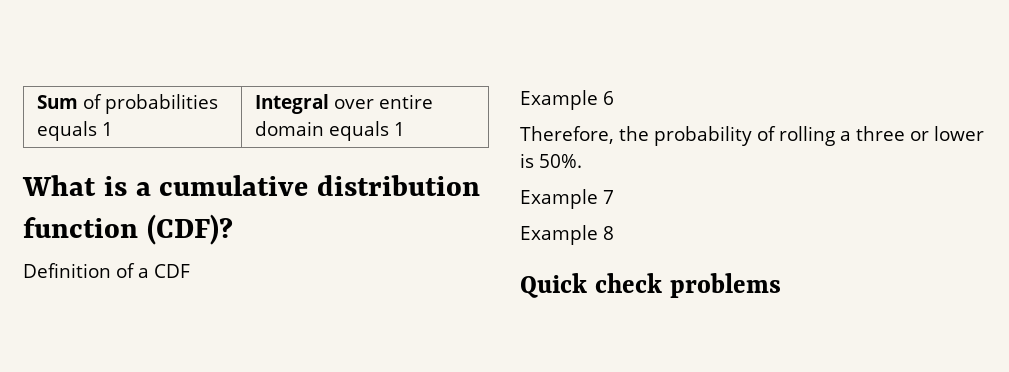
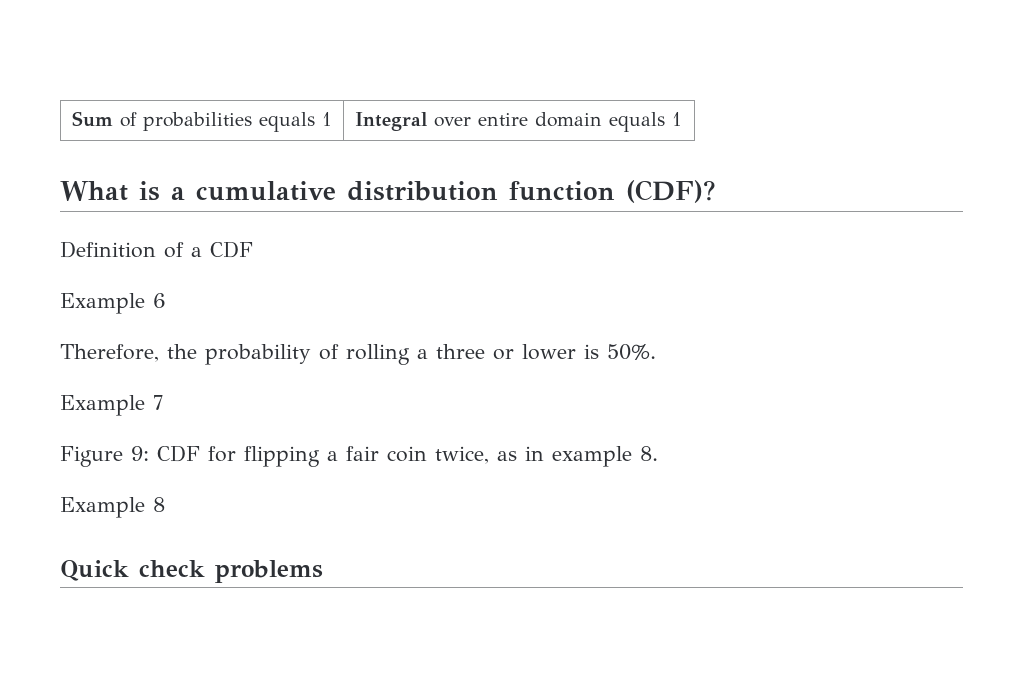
(614, 197) none -> [60,445,658,467] // Figure 9: CDF for flipping a fair coin twice, as in example 8.

